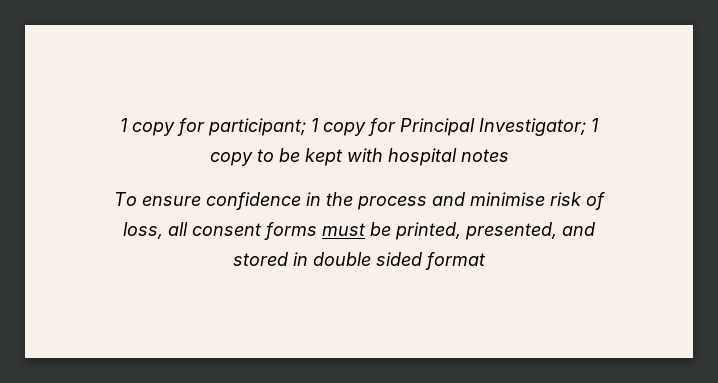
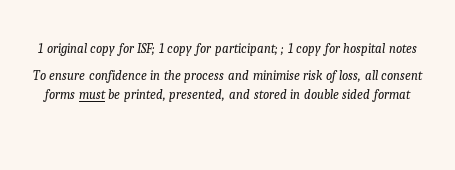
[120,118,128,132] 1 -> [38,43,164,56] 1 original copy for ISF; 1
[311,118,599,136] [209,148,383,166] 1 copy for Principal Investigator; 1 copy to be kept with -> [280,43,341,56] ; 1 copy for

